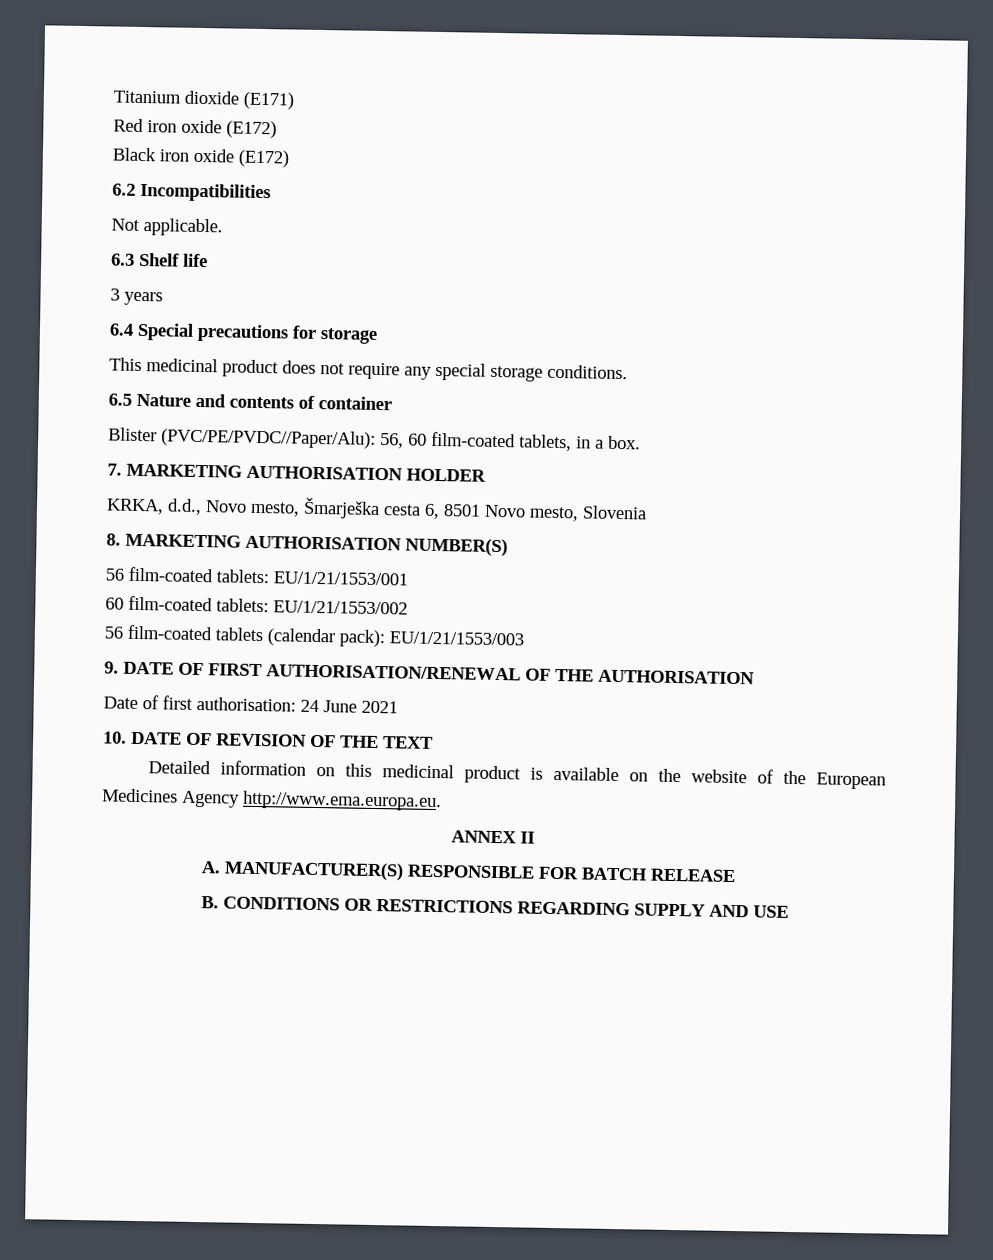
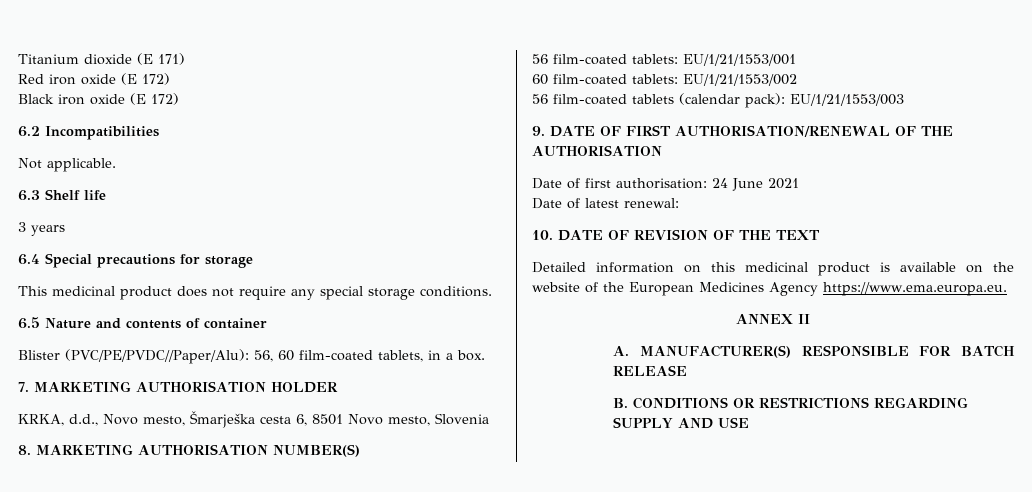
[243,91,294,110] (E171) -> [137,53,185,65] (E 171)
[226,120,277,139] (E172) -> [121,73,170,85] (E 172)
[238,149,290,168] (E172) -> [130,93,179,105] (E 172)
(398, 707) none -> [532,198,679,209] // Date of latest renewal:
[242,790,442,812] http://www.ema.europa.eu. -> [823,282,1007,296] https://www.ema.europa.eu.

